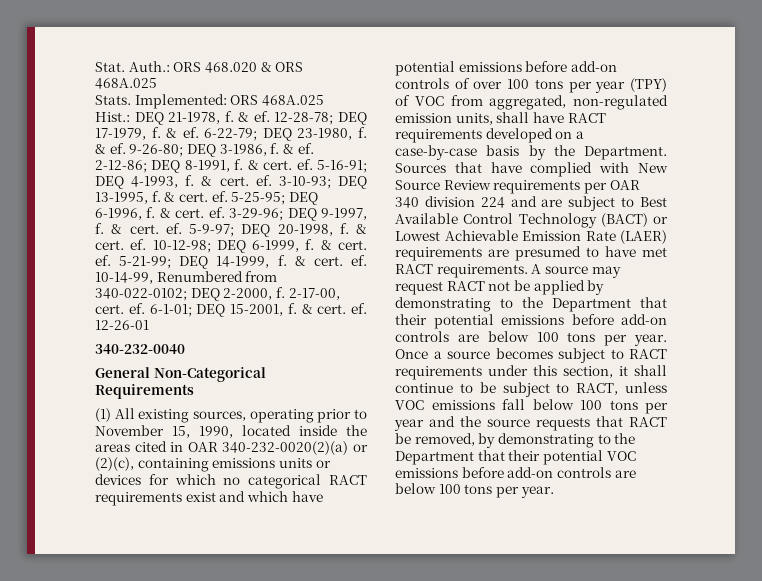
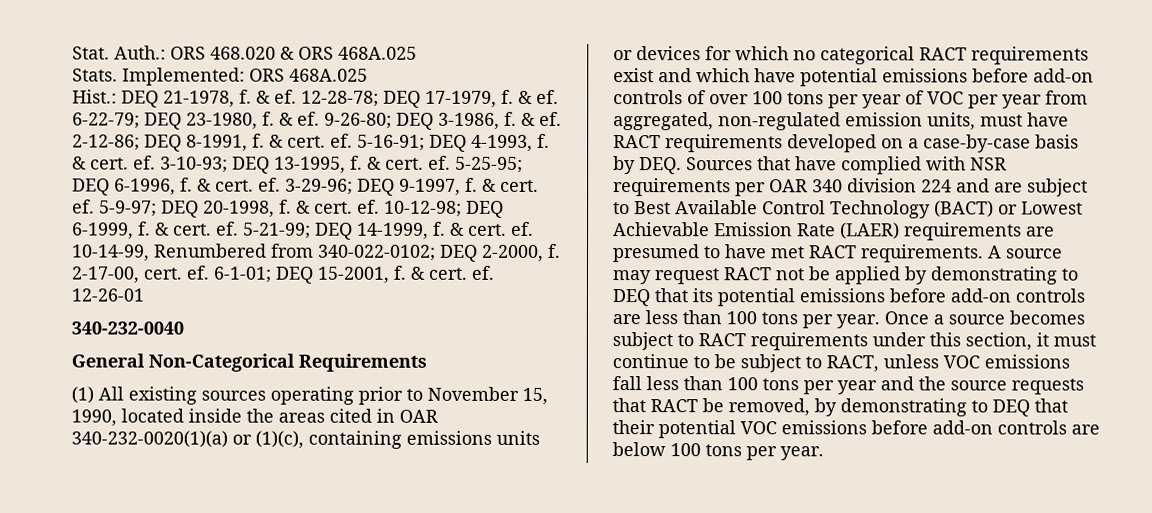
[193,411,246,421] sources, -> [201,390,266,401] sources
[222,441,368,455] [95,457,134,471] 340-232-0020(2)(a) or (2)(c), -> [71,430,304,449] 340-232-0020(1)(a) or (1)(c),
[630,78,667,92] (TPY) -> (902, 101) none
(444, 101) none -> [968,94,1042,109] per year
[496,112,530,123] shall -> [980,114,1023,127] must
[553,145,667,160] the Department. -> [639,157,682,175] DEQ.
[638,163,668,173] [395,180,491,190] New Source Review -> [970,157,1007,171] NSR
[522,297,667,312] [395,314,427,325] the Department that their -> [612,288,713,307] DEQ that its
[487,331,529,342] below -> [645,310,722,325] less than
[634,365,667,376] shall -> [1053,334,1096,347] must
[532,399,574,410] below -> [646,376,723,391] less than
[614,433,636,444] [395,451,474,465] the Department -> [992,399,1030,417] DEQ

